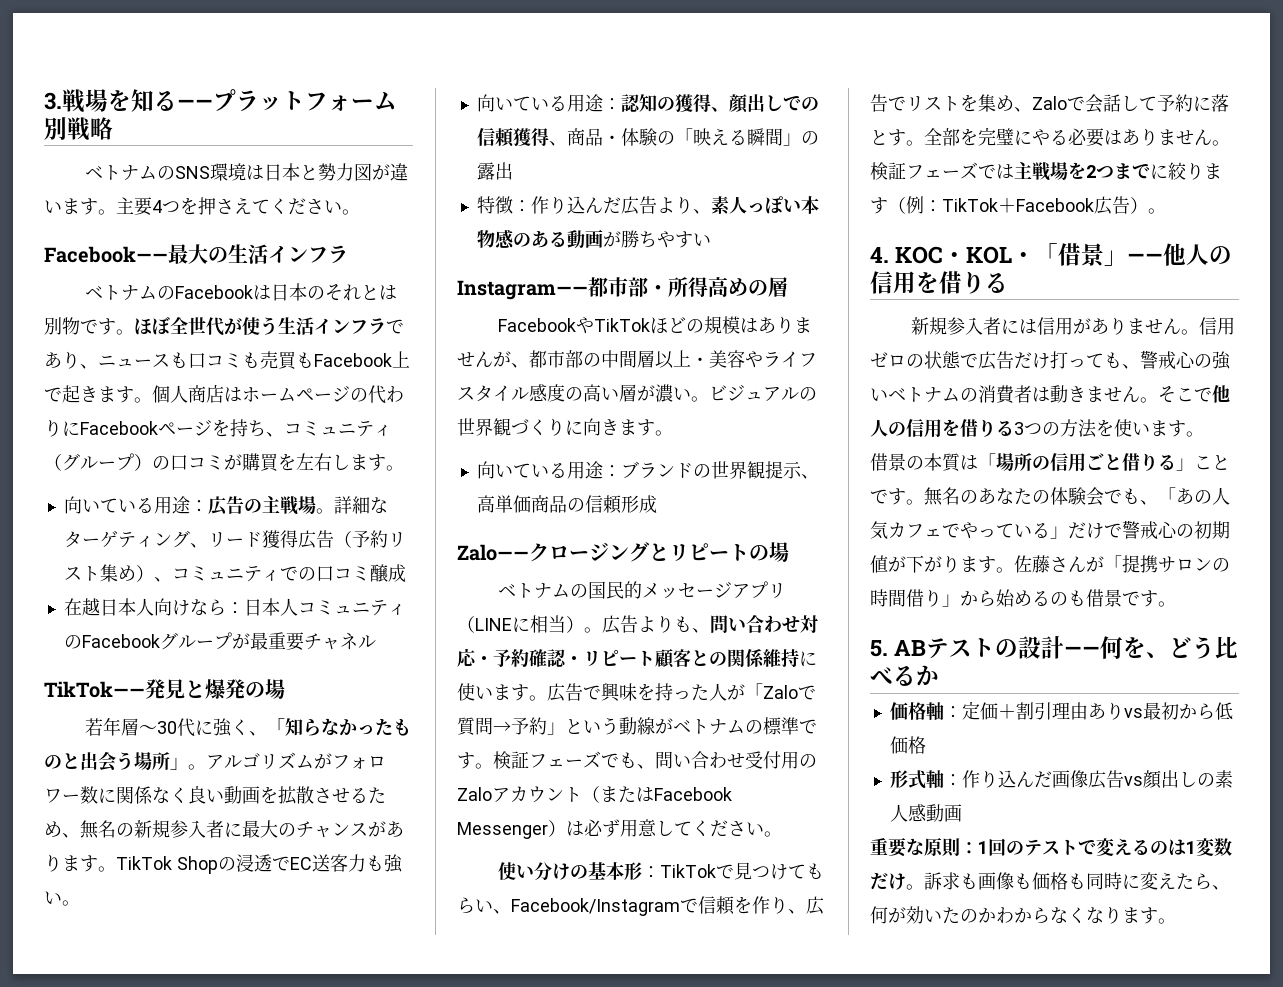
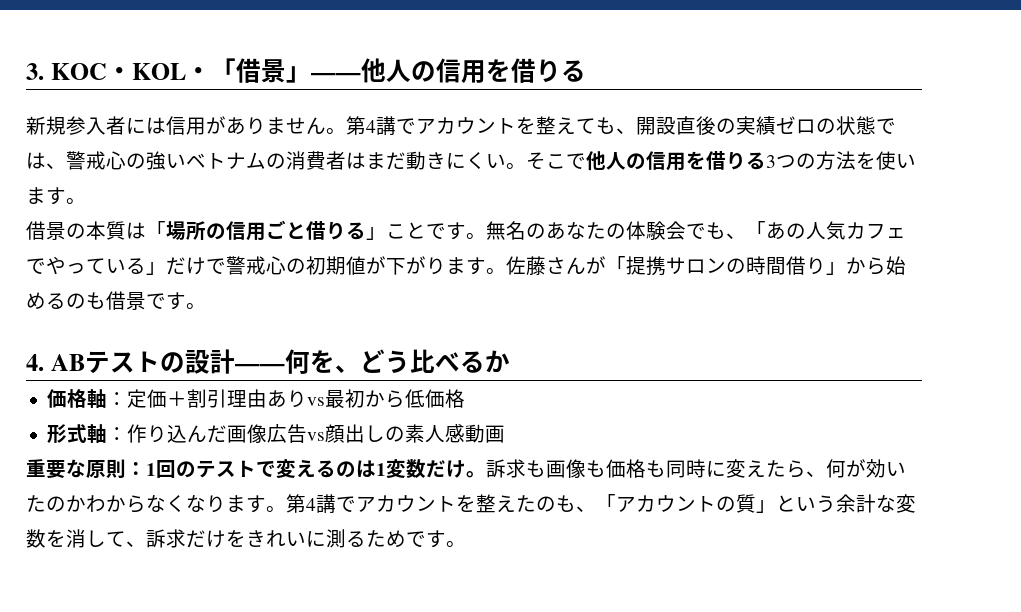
[62,89,397,113] [44,117,113,141] [84,163,408,181] [44,197,360,216] [44,244,348,264] [84,283,397,301] [44,317,404,336] [44,351,410,370] [44,384,404,404] [44,419,392,437] [44,453,404,472] [63,496,388,516] [63,530,406,549] [63,564,406,582] [63,598,406,616] [63,632,376,651] [44,679,285,699] [84,717,411,737] [44,751,386,772] [44,786,386,805] [44,820,404,839] [44,854,403,874] [44,891,80,906] [476,94,819,113] [476,128,819,147] [476,162,513,180] [476,196,819,215] [476,229,711,249] [457,277,788,300] [497,316,812,334] [457,350,817,369] [457,384,817,402] [457,418,673,436] [476,461,819,479] [476,495,657,514] [457,542,789,562] [497,581,786,599] [457,615,818,634] [457,648,817,668] [457,683,816,702] [457,717,817,736] [457,751,817,769] [457,786,732,803] [457,819,782,839] [497,862,824,881] [457,896,824,916] [870,94,1229,113] [870,127,1230,147] [870,162,1222,181] [870,196,1166,215] [870,247,889,263] 戦場を知る——プラットフォーム別戦略 // ベトナムのSNS環境は日本と勢力図が違います。主要4つを押さえてください。 // Facebook——最大の生活インフラ // ベトナムのFacebookは日本のそれとは別物です。ほぼ全世代が使う生活インフラであり、ニュースも口コミも売買もFacebook上で起きます。個人商店はホームページの代わりにFacebookページを持ち、コミュニティ（グループ）の口コミが購買を左右します。 // 向いている用途：広告の主戦場。詳細なターゲティング、リード獲得広告（予約リスト集め）、コミュニティでの口コミ醸成 // 在越日本人向けなら：日本人コミュニティのFacebookグループが最重要チャネル // TikTok——発見と爆発の場 // 若年層〜30代に強く、「知らなかったものと出会う場所」。アルゴリズムがフォロワー数に関係なく良い動画を拡散させるため、無名の新規参入者に最大のチャンスがあります。TikTok Shopの浸透でEC送客力も強い。 // 向いている用途：認知の獲得、顔出しでの信頼獲得、商品・体験の「映える瞬間」の露出 // 特徴：作り込んだ広告より、素人っぽい本物感のある動画が勝ちやすい // Instagram——都市部・所得高めの層 // FacebookやTikTokほどの規模はありませんが、都市部の中間層以上・美容やライフスタイル感度の高い層が濃い。ビジュアルの世界観づくりに向きます。 // 向いている用途：ブランドの世界観提示、高単価商品の信頼形成 // Zalo——クロージングとリピートの場 // ベトナムの国民的メッセージアプリ（LINEに相当）。広告よりも、問い合わせ対応・予約確認・リピート顧客との関係維持に使います。広告で興味を持った人が「Zaloで質問→予約」という動線がベトナムの標準です。検証フェーズでも、問い合わせ受付用のZaloアカウント（またはFacebook Messenger）は必ず用意してください。 // 使い分けの基本形：TikTokで見つけてもらい、Facebook/Instagramで信頼を作り、広告でリストを集め、Zaloで会話して予約に落とす。全部を完璧にやる必要はありません。検証フェーズでは主戦場を2つまでに絞ります（例：TikTok＋Facebook広告）。 // 4. -> (44, 71) none
[1198,317,1235,335] [870,351,1122,370] 信用ゼロの状態で広告だけ打っても -> [346,116,896,135] [26,152,46,169] 第4講でアカウントを整えても、開設直後の実績ゼロの状態では
[1050,385,1140,403] 動きません -> [366,151,506,170] まだ動きにくい
[870,640,888,657] 5. -> [26,354,44,371] 4.
(1176, 921) none -> [286,494,916,513] [26,529,466,548] 第4講でアカウントを整えたのも、「アカウントの質」という余計な変数を消して、訴求だけをきれいに測るためです。

